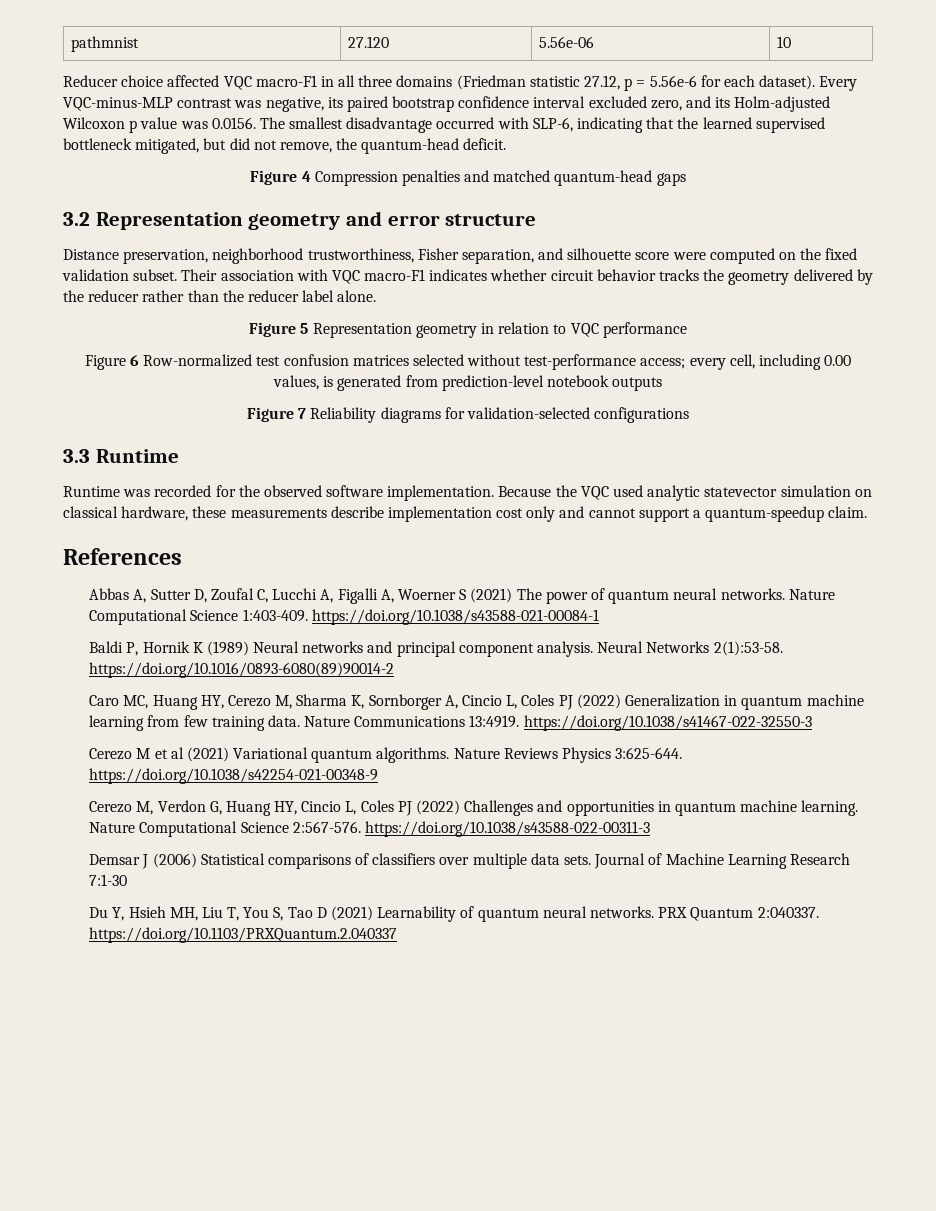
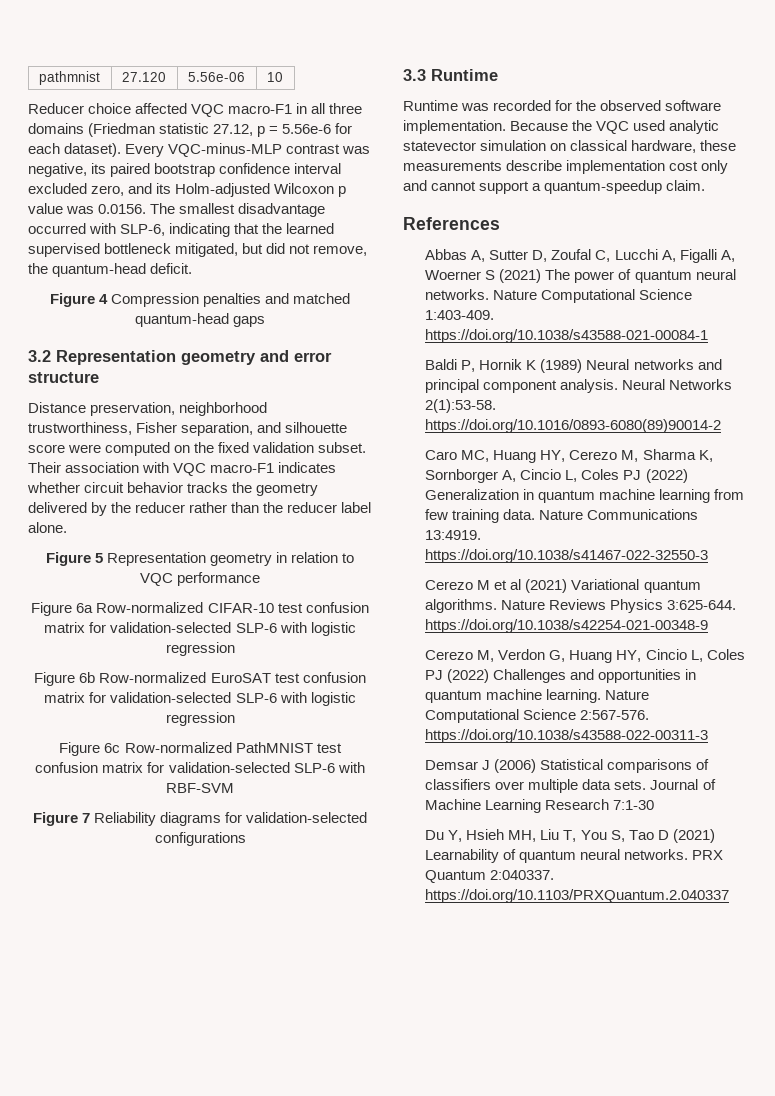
[129,354,852,370] [272,375,663,391] 6 Row-normalized test confusion matrices selected without test-performance access; every cell, including 0.00 values, is generated from prediction-level notebook outputs -> [76,602,369,613] [44,622,356,636] [165,642,235,656] [34,672,366,686] [44,692,356,706] [165,712,235,726] [59,742,342,756] [35,762,365,773] [166,783,234,793] 6a Row-normalized CIFAR-10 test confusion matrix for validation-selected SLP-6 with logistic regression // Figure 6b Row-normalized EuroSAT test confusion matrix for validation-selected SLP-6 with logistic regression // Figure 6c Row-normalized PathMNIST test confusion matrix for validation-selected SLP-6 with RBF-SVM

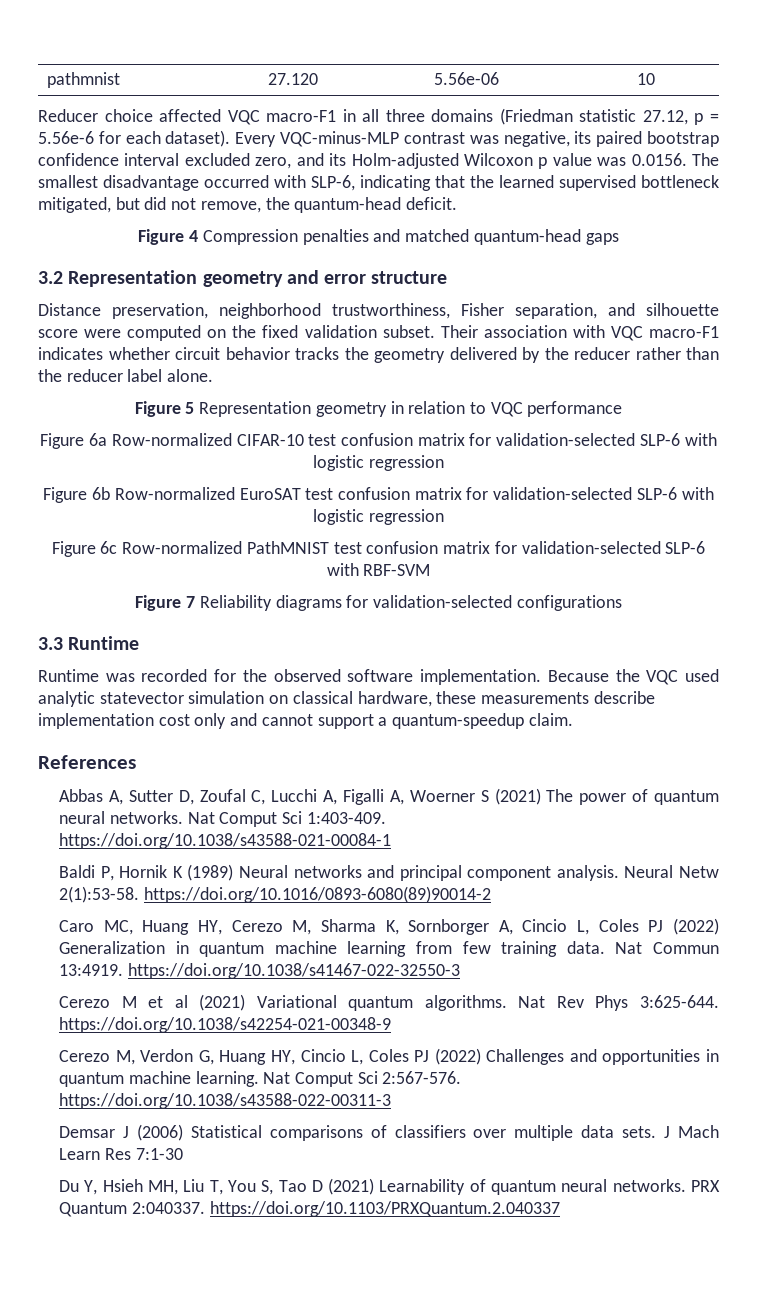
[493,289,693,303] Nature Computational Science -> [187,811,303,827] Nat Comput Sci
[669,379,733,390] Networks -> [679,866,719,878] Netw
[539,509,699,520] Nature Communications -> [615,942,719,954] Nat Commun
[501,599,664,613] Nature Reviews Physics -> [518,995,629,1011] Nat Rev Phys
[605,690,650,700] [425,709,577,723] Nature Computational Science -> [263,1071,378,1087] Nat Comput Sci
[650,779,716,790] [425,799,610,813] Journal of Machine Learning Research -> [664,1125,719,1138] [59,1148,131,1160] J Mach Learn Res

